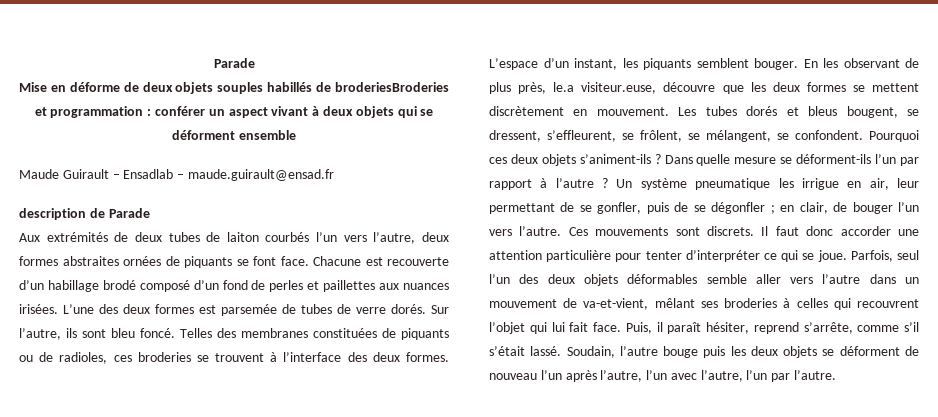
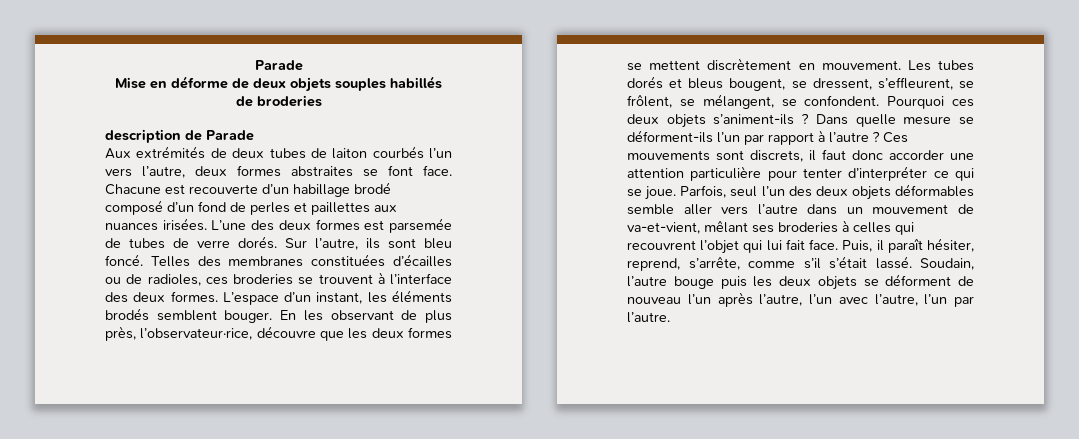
[334,82,449,92] [34,106,434,118] [172,130,296,140] [19,169,334,181] broderiesBroderies et programmation : conférer un aspect vivant à deux objets qui se déforment ensemble // Maude Guirault – Ensadlab – maude.guirault@ensad.fr -> [256,95,322,107] broderies
[123,256,232,268] ornées de piquants -> (353, 171) none
[382,328,449,340] de piquants -> [393,254,452,267] d’écailles
[643,58,691,70] piquants -> [392,290,452,303] [105,308,149,321] éléments brodés
[553,82,657,94] le.a visiteur.euse, -> [140,328,253,340] l’observateur·rice,
[616,178,919,190] [489,202,919,214] [489,226,562,236] Un système pneumatique les irrigue en air, leur permettant de se gonfler, puis de se dégonfler ; en clair, de bouger l’un vers l’autre. -> (880, 136) none
[707,226,769,236] discrets. Il -> [750,150,816,162] discrets, il
[753,322,799,334] reprend -> [627,258,680,271] reprend,

